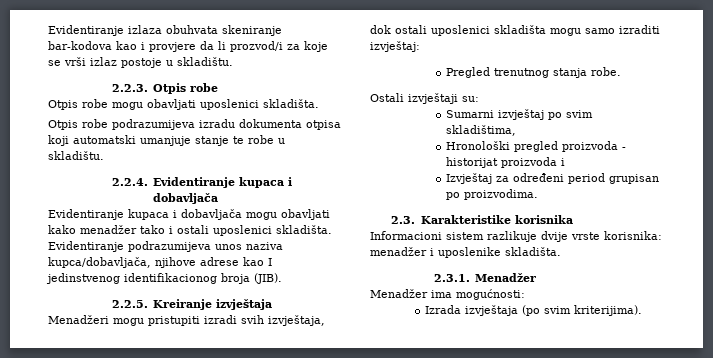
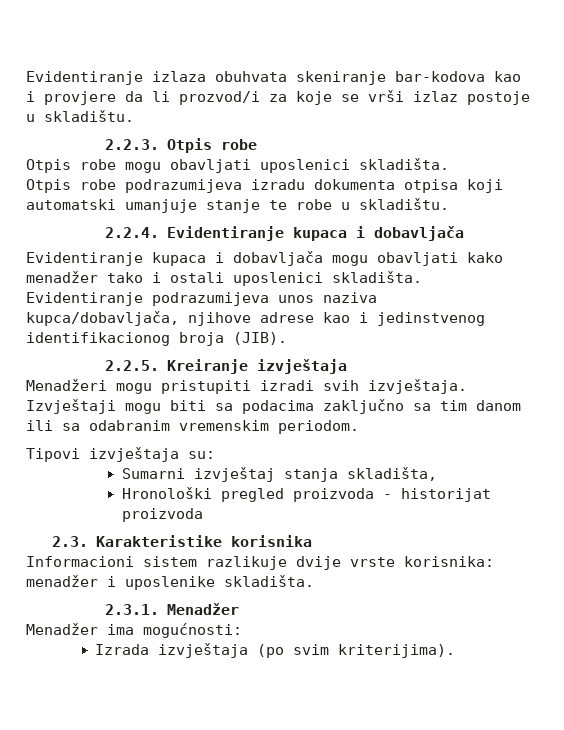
[268,258,272,266] I -> [359,312,368,323] i
[268,315,325,326] [370,25,660,36] [370,41,420,52] [446,67,622,78] [370,93,458,104] izvještaja, dok ostali uposlenici skladišta mogu samo izraditi izvještaj: // Pregled trenutnog stanja robe. // Ostali izvještaji -> [368,379,467,394] [26,399,521,414] [26,420,359,434] [26,447,179,462] izvještaja. Izvještaji mogu biti sa podacima zaključno sa tim danom ili sa odabranim vremenskim periodom. // Tipovi izvještaja
[548,110,594,120] [446,125,517,136] po svim skladištima, -> [283,467,437,482] stanja skladišta,
[561,158,566,166] [446,173,660,184] [446,189,539,200] i // Izvještaj za određeni period grupisan po proizvodima. -> (203, 515) none

